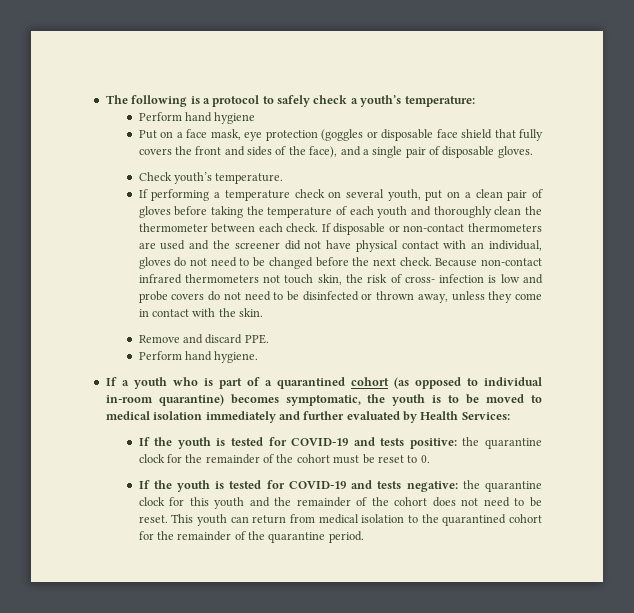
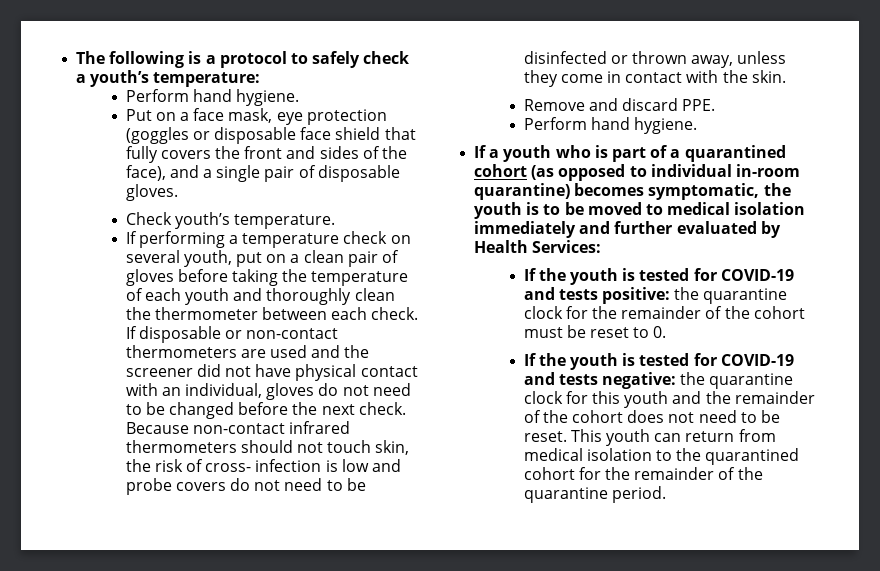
[214,112,256,124] hygiene -> [236,89,300,106] hygiene.
(259, 278) none -> [240,440,293,453] should

